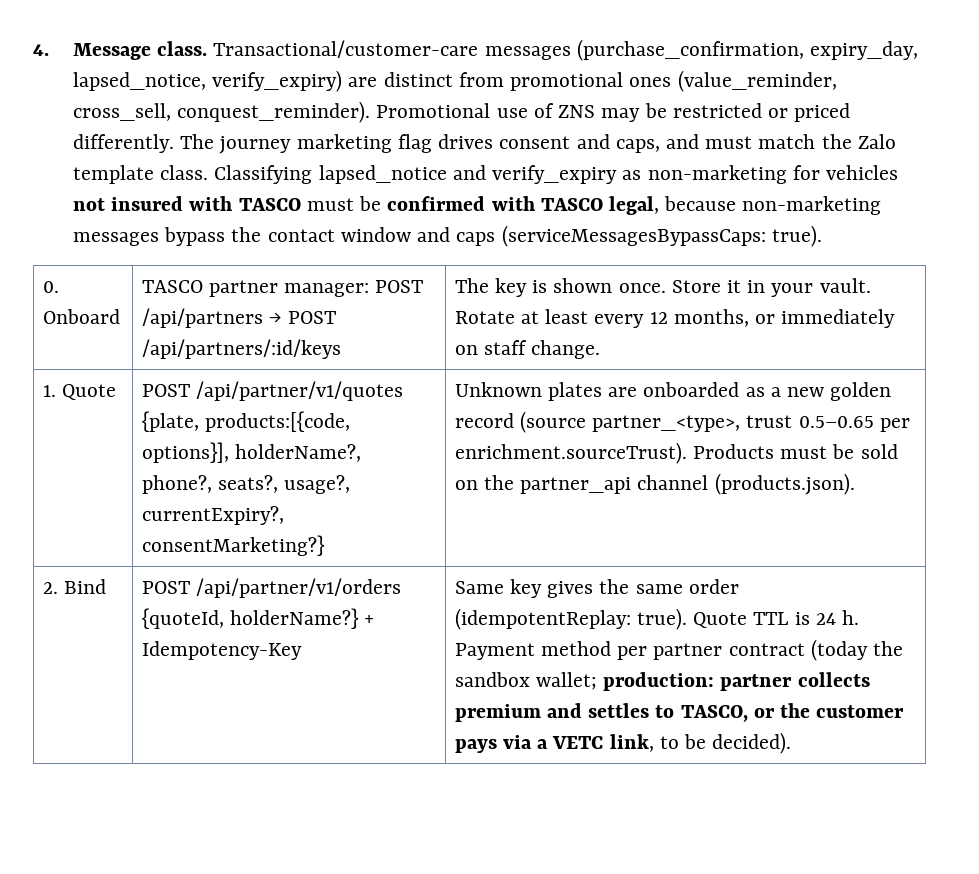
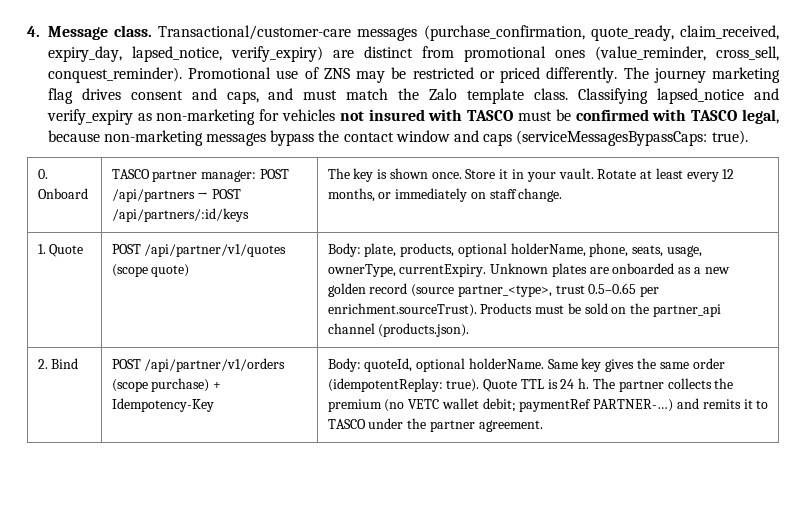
(804, 50) none -> [590,25,779,41] quote_ready, claim_received,
[141,411,350,432] [141,442,361,463] [141,475,351,494] [141,506,284,525] [141,535,325,556] {plate, products:[{code, options}], holderName?, phone?, seats?, usage?, currentExpiry?, consentMarketing?} | -> [111,264,190,277] [327,243,702,257] [327,264,487,277] (scope quote) | Body: plate, products, optional holderName, phone, seats, usage, ownerType, currentExpiry.
[141,608,359,629] {quoteId, holderName?} -> [111,378,210,392] (scope purchase)
(302, 650) none -> [327,358,544,372] Body: quoteId, optional holderName.
[454,639,903,661] [454,672,870,691] [454,703,905,722] [454,732,792,754] Payment method per partner contract (today the sandbox wallet; production: partner collects premium and settles to TASCO, or the customer pays via a VETC link, to be decided). -> [592,378,734,392] [327,398,769,412] [327,418,543,432] The partner collects the premium (no VETC wallet debit; paymentRef PARTNER-…) and remits it to TASCO under the partner agreement.

